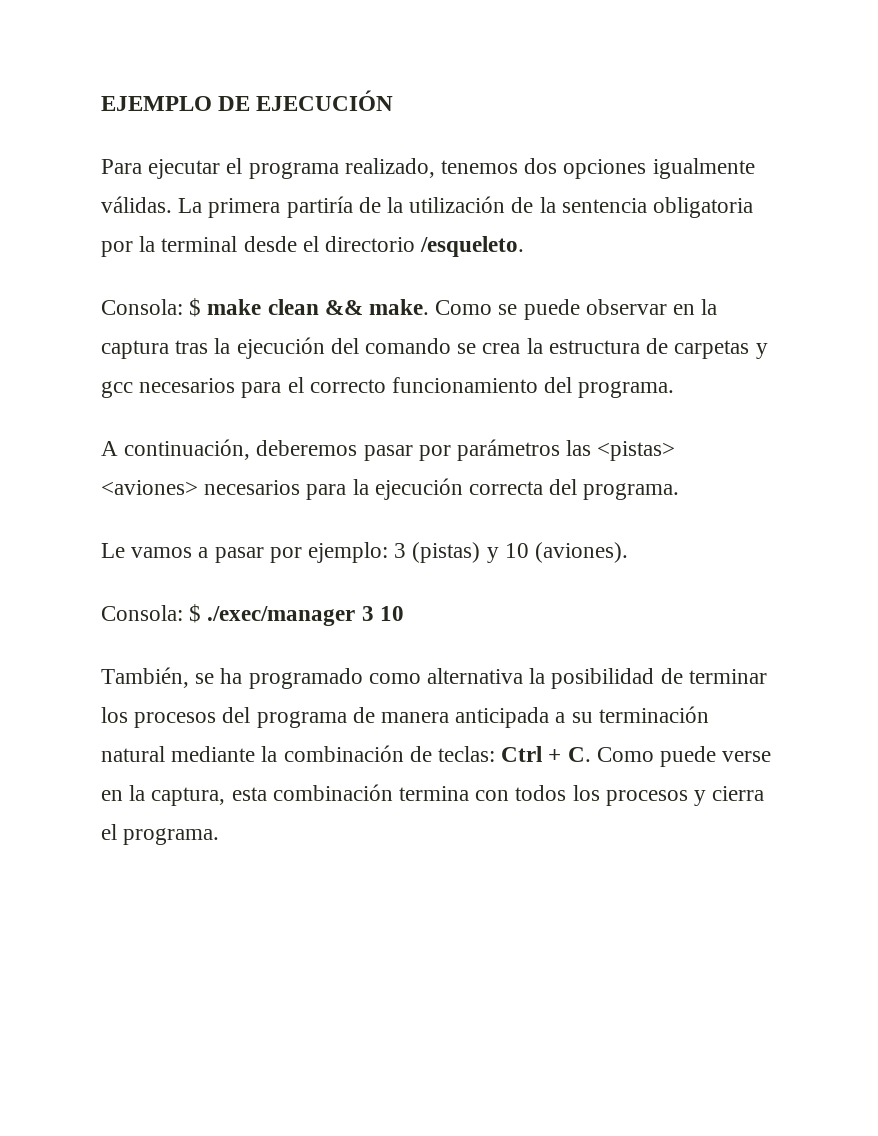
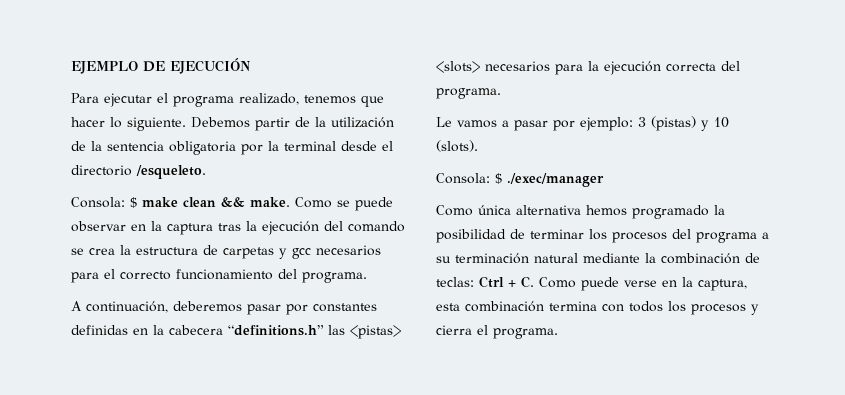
[524,158,755,179] [101,196,353,218] dos opciones igualmente válidas. La primera partiría -> [361,96,384,107] [71,117,290,131] que hacer lo siguiente. Debemos partir
[457,439,561,461] parámetros -> [313,303,377,312] [71,325,324,336] constantes definidas en la cabecera “definitions.h”
[101,480,198,495] <aviones> -> [436,61,480,73] <slots>
[535,542,629,563] (aviones). -> [436,140,478,152] (slots).
[361,606,404,621] [101,667,524,689] 3 10 // También, se ha programado como alternativa -> [436,205,709,219] // Como única alternativa hemos programado
[352,707,550,728] de manera anticipada -> (757, 237) none

